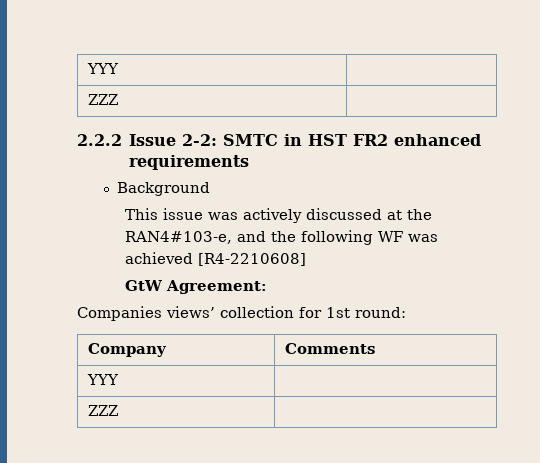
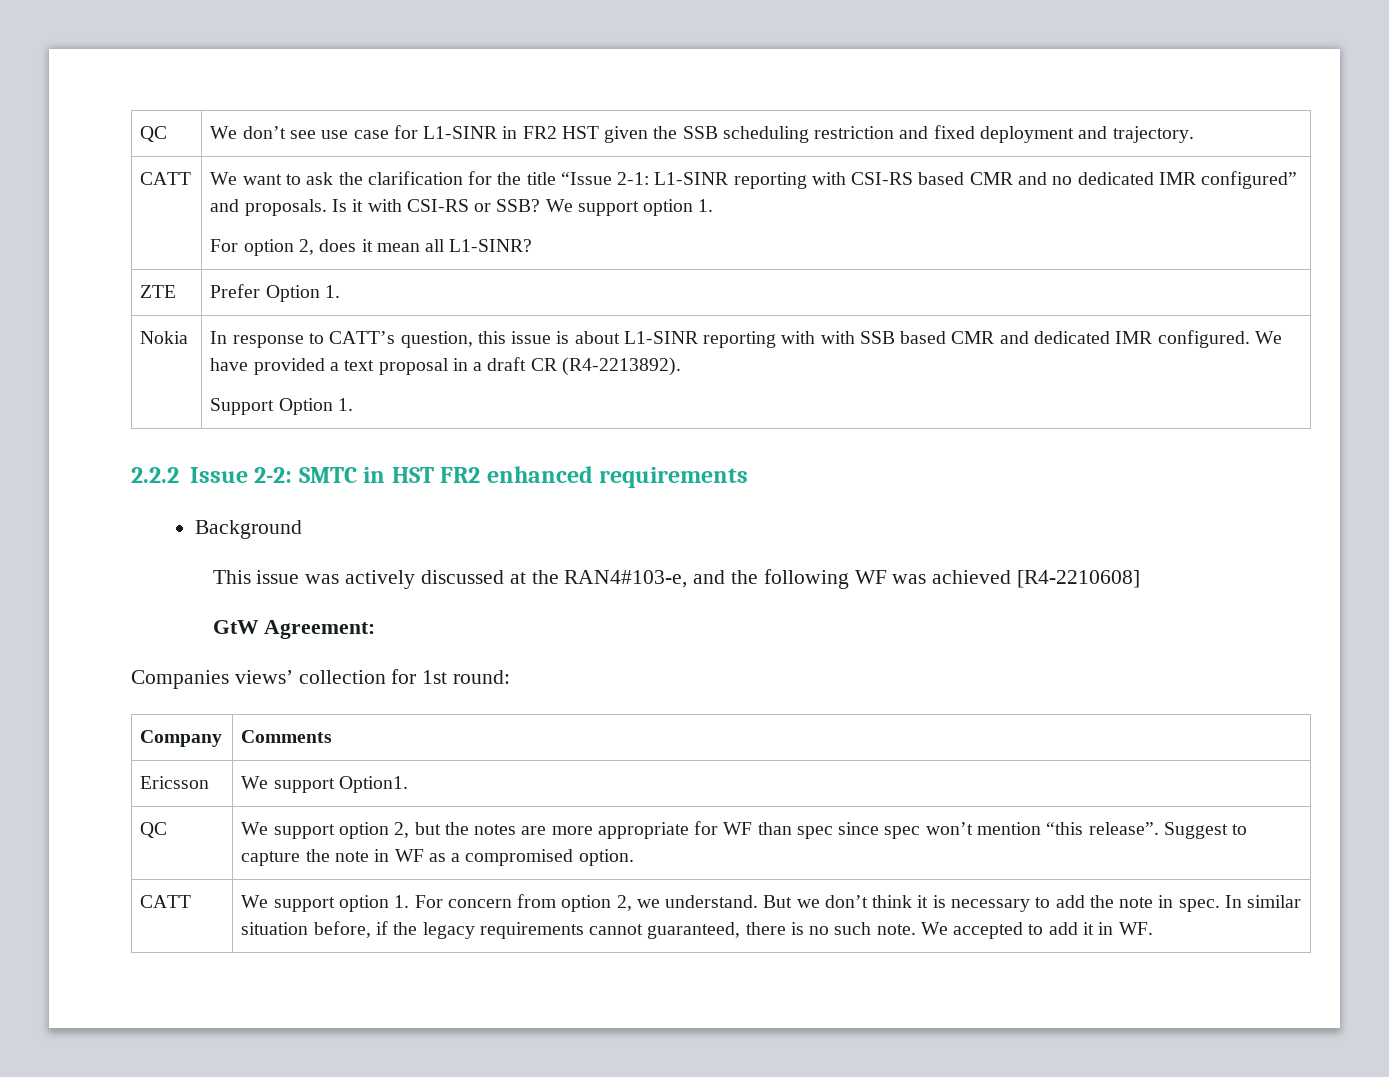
[87,63,120,74] [88,94,119,105] YYY | // ZZZ | -> [140,126,168,142] [210,125,1194,143] [140,172,192,185] [210,171,1298,189] [210,199,714,216] [210,239,533,256] [140,285,177,298] [210,284,341,302] [140,331,189,344] [210,330,1282,348] [210,357,681,376] [210,398,354,415] QC | We don’t see use case for L1-SINR in FR2 HST given the SSB scheduling restriction and fixed deployment and trajectory. // CATT | We want to ask the clarification for the title “Issue 2-1: L1-SINR reporting with CSI-RS based CMR and no dedicated IMR configured” and proposals. Is it with CSI-RS or SSB? We support option 1. // For option 2, does it mean all L1-SINR? // ZTE | Prefer Option 1. // Nokia | In response to CATT’s question, this issue is about L1-SINR reporting with with SSB based CMR and dedicated IMR configured. We have provided a text proposal in a draft CR (R4-2213892). // Support Option 1.
[87,374,120,385] [88,405,119,416] YYY | // ZZZ | -> [140,776,210,789] [241,776,409,793] [140,822,168,838] [241,821,1248,839] [241,849,634,866] [140,895,192,908] [241,894,1302,912] [241,921,1153,939] Ericsson | We support Option1. // QC | We support option 2, but the notes are more appropriate for WF than spec since spec won’t mention “this release”. Suggest to capture the note in WF as a compromised option. // CATT | We support option 1. For concern from option 2, we understand. But we don’t think it is necessary to add the note in spec. In similar situation before, if the legacy requirements cannot guaranteed, there is no such note. We accepted to add it in WF.

